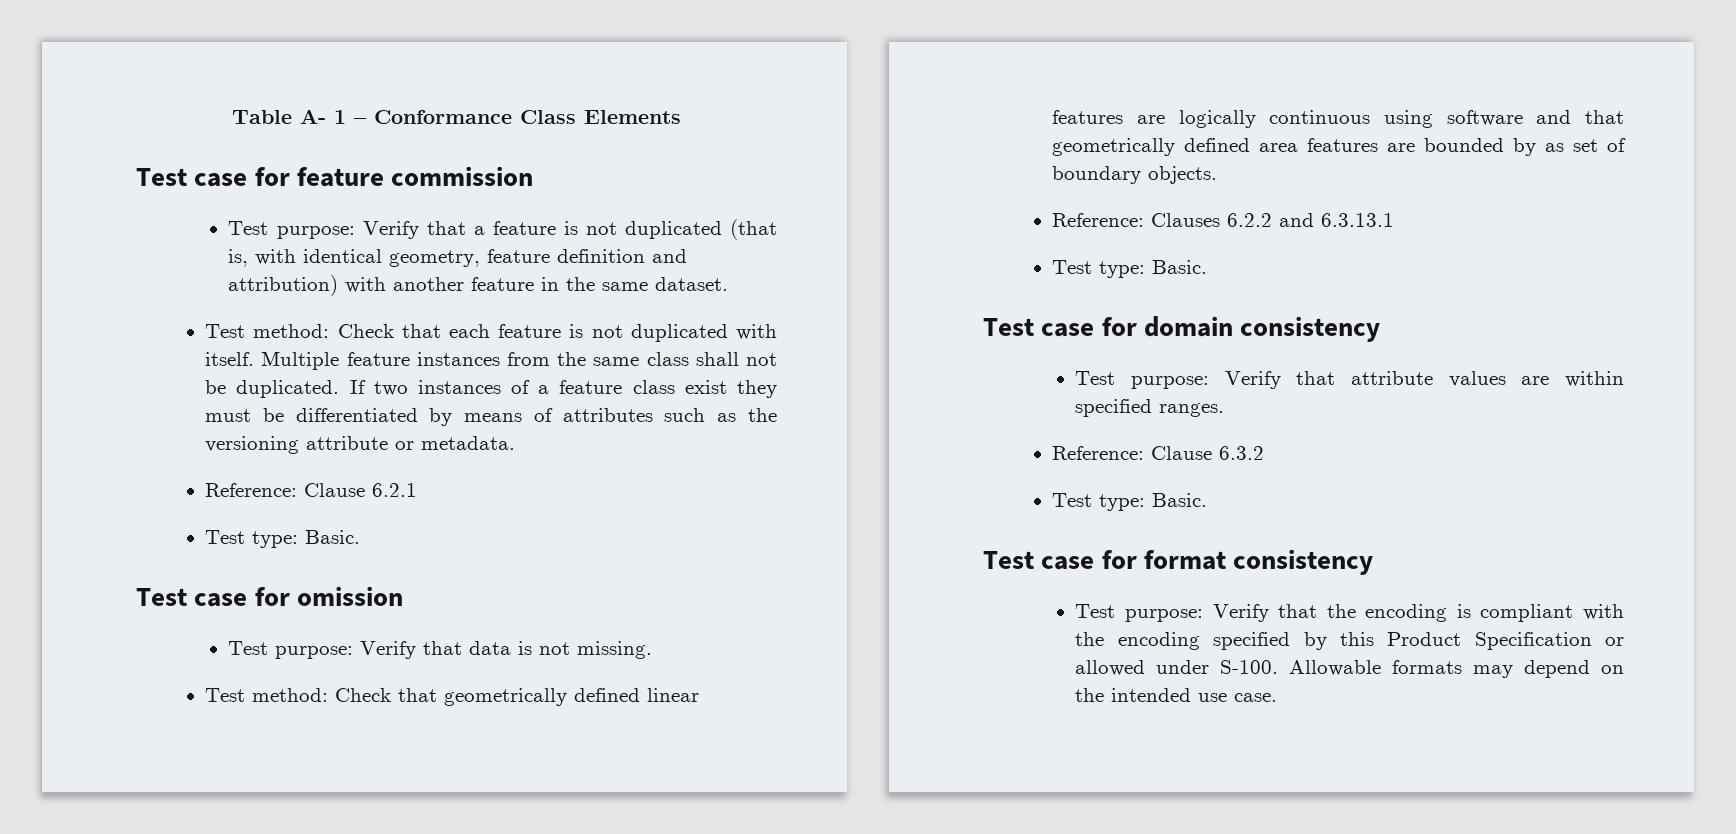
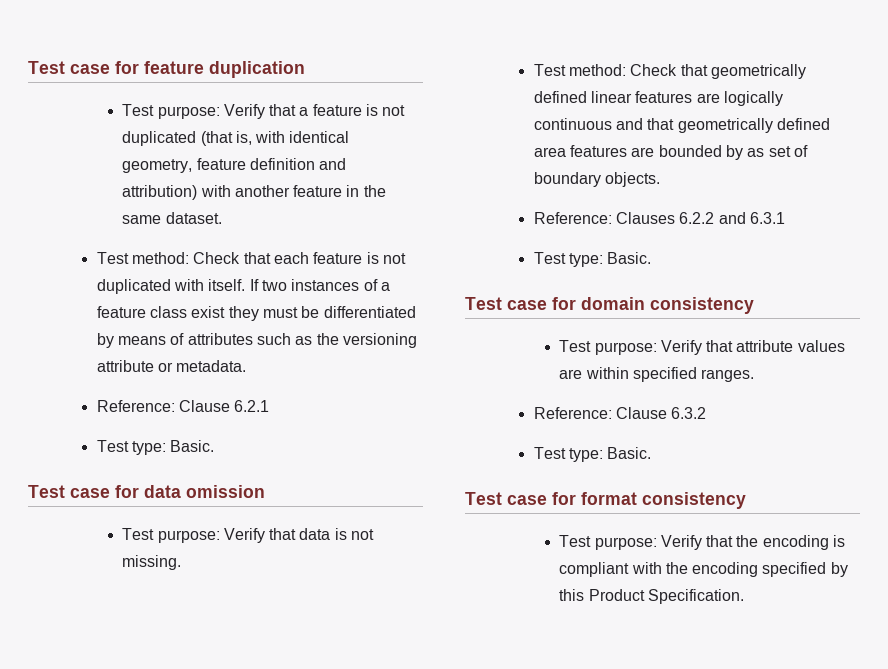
[232,109,681,124] Table A- 1 – Conformance Class Elements // -> (28, 67) none
[391,166,534,186] commission -> [209,61,305,78] duplication
[261,351,777,370] [205,380,340,398] Multiple feature instances from the same class shall not be duplicated. -> (246, 285) none
(290, 596) none -> [144,485,181,498] data
[1383,110,1523,128] using software -> (612, 124) none
[1321,213,1395,227] 6.3.13.1 -> [749,212,785,224] 6.3.1
[1474,632,1624,650] [1075,660,1624,678] [1075,688,1278,702] Specification or allowed under S-100. Allowable formats may depend on the intended use case. -> [647,589,744,604] Specification.

